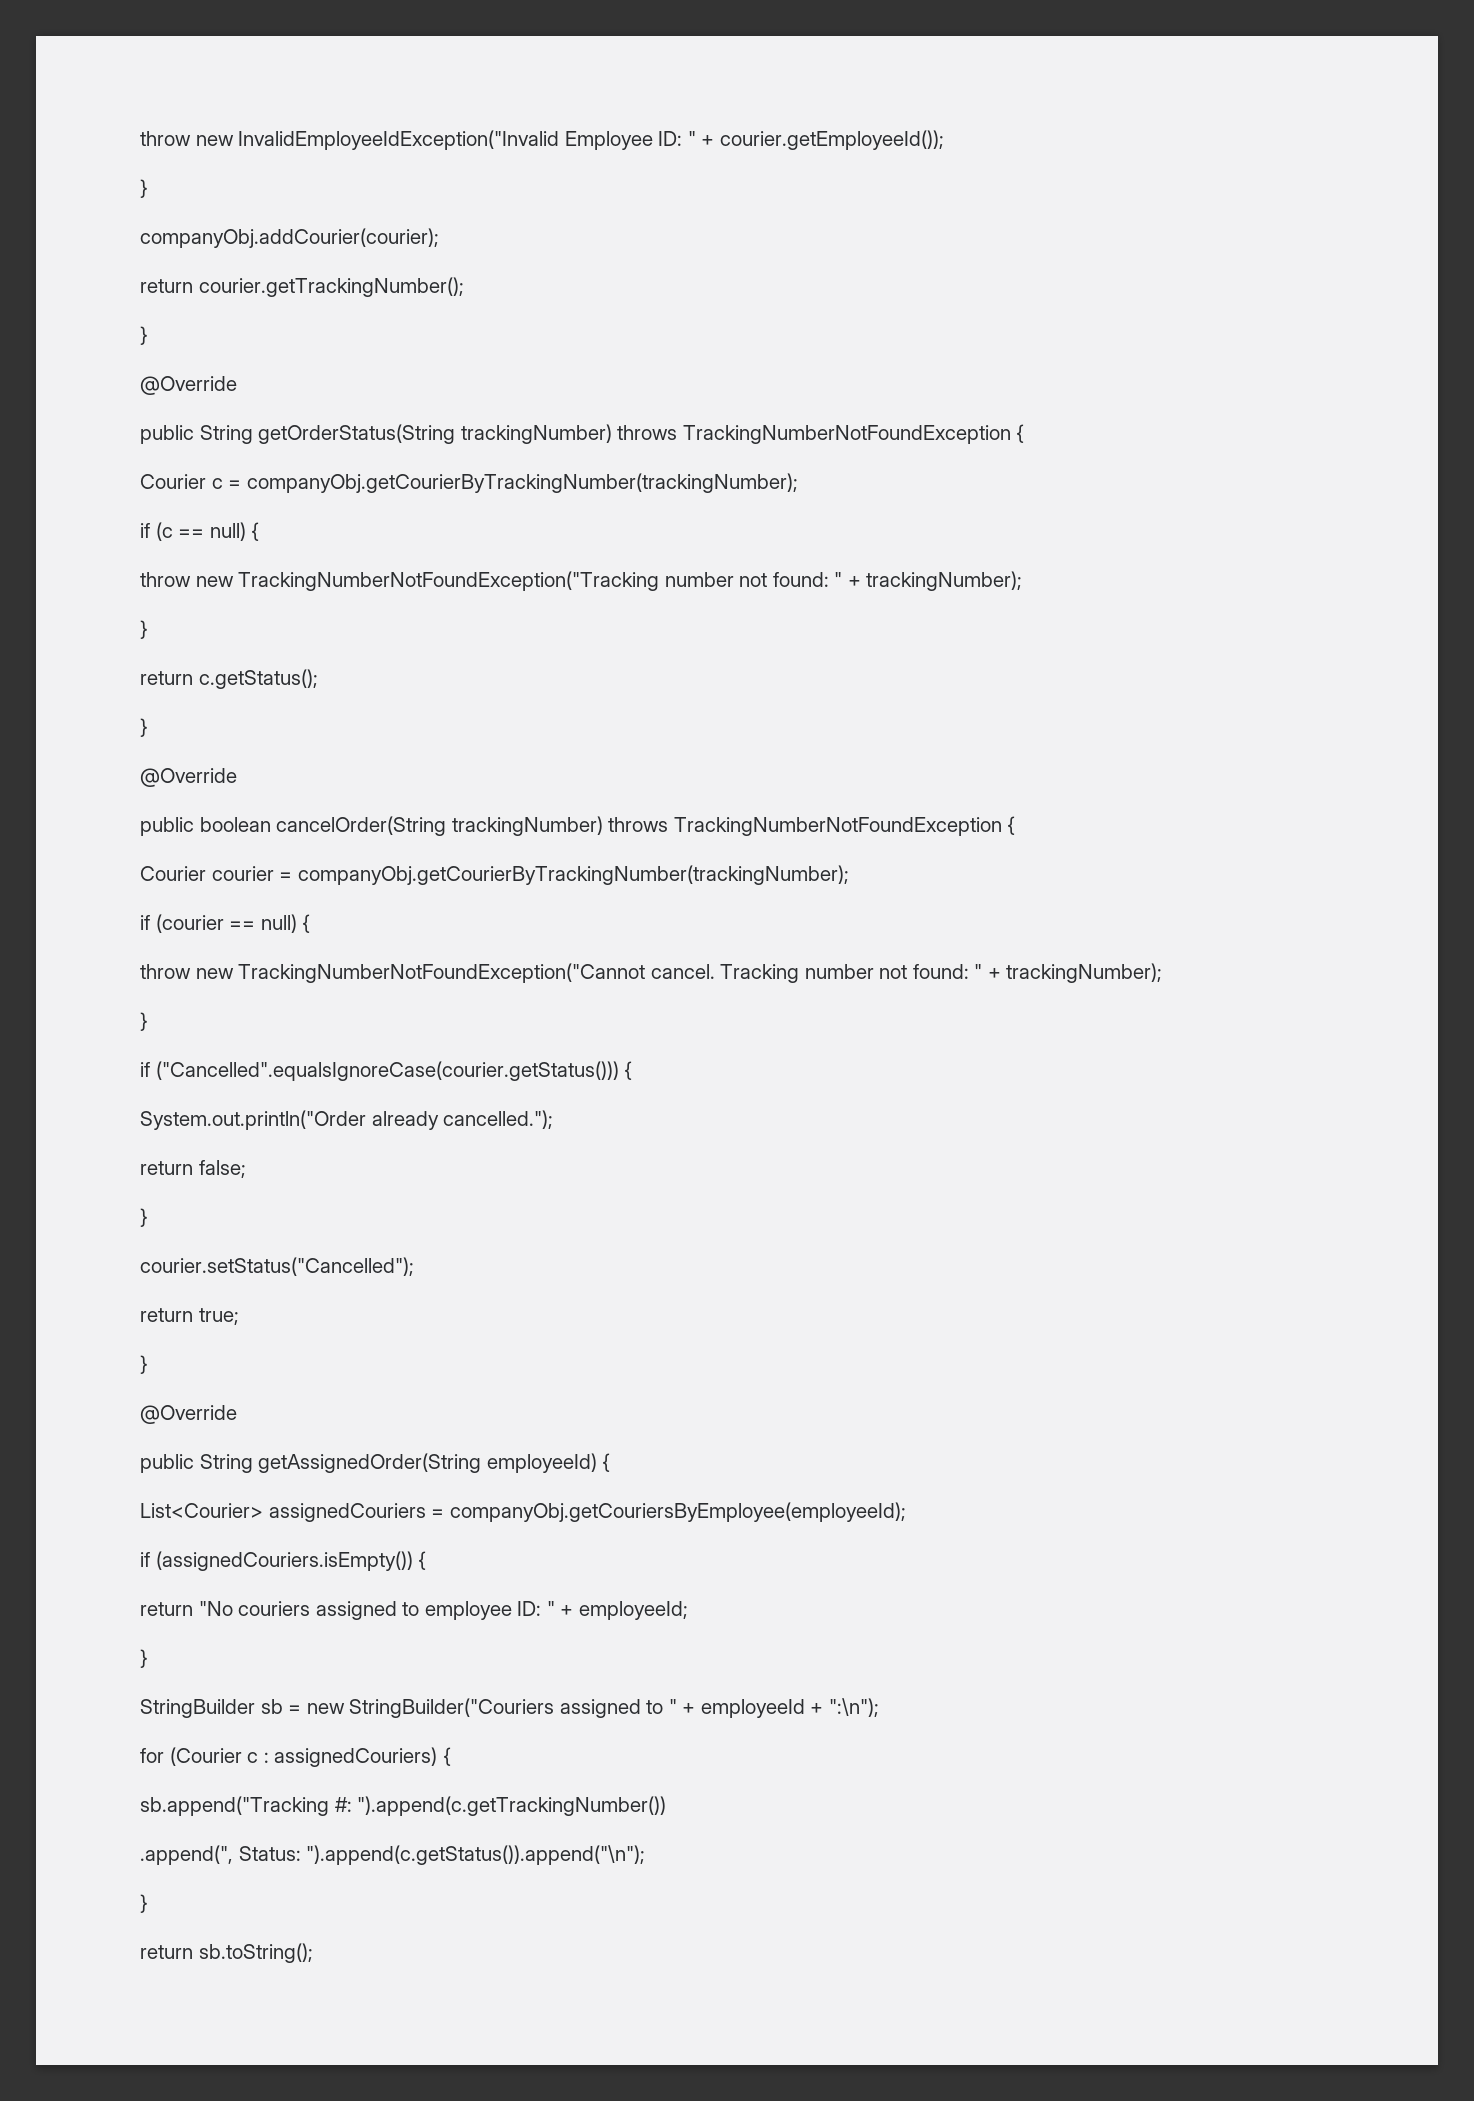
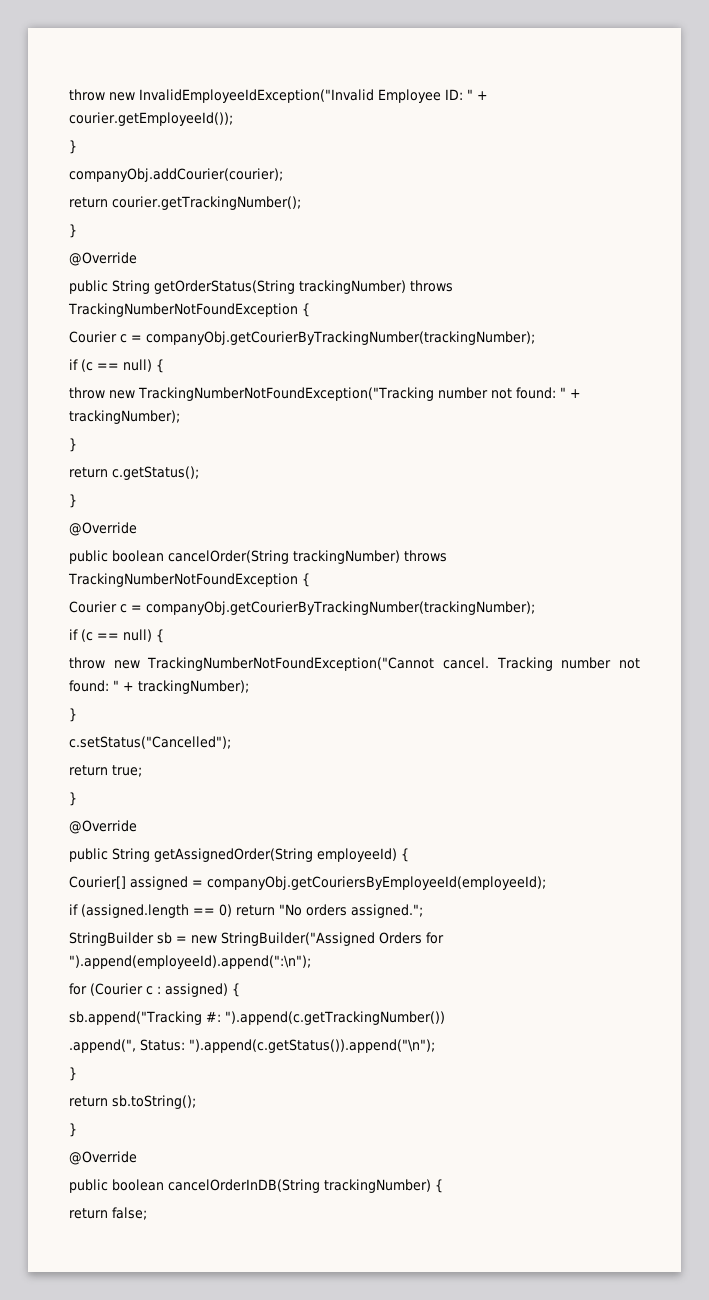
[211,865,849,885] [140,914,224,933] courier = companyObj.getCourierByTrackingNumber(trackingNumber); // if (courier -> [120,601,535,615] [69,629,93,642] c = companyObj.getCourierByTrackingNumber(trackingNumber); // if (c
[140,1061,633,1081] [140,1110,554,1130] [140,1160,246,1178] [140,1208,148,1227] [140,1257,414,1276] if ("Cancelled".equalsIgnoreCase(courier.getStatus())) { // System.out.println("Order already cancelled."); // return false; // } // courier.setStatus("Cancelled"); -> [69,736,231,749] c.setStatus("Cancelled");
[140,1502,906,1522] [140,1551,427,1571] [140,1601,688,1620] [140,1649,148,1668] [140,1698,879,1718] List<Courier> assignedCouriers = companyObj.getCouriersByEmployee(employeeId); // if (assignedCouriers.isEmpty()) { // return "No couriers assigned to employee ID: " + employeeId; // } // StringBuilder sb = new StringBuilder("Couriers assigned to " + employeeId + ":\n"); -> [69,876,546,890] [69,904,423,918] [69,932,444,946] [69,955,311,969] Courier[] assigned = companyObj.getCouriersByEmployeeId(employeeId); // if (assigned.length == 0) return "No orders assigned."; // StringBuilder sb = new StringBuilder("Assigned Orders for ").append(employeeId).append(":\n");
[274,1747,438,1767] assignedCouriers) -> [165,983,228,997] assigned)
(313, 1953) none -> [69,1123,77,1137] [69,1151,137,1165] [69,1179,443,1193] [69,1207,147,1220] // } // @Override // public boolean cancelOrderInDB(String trackingNumber) { // return false;

